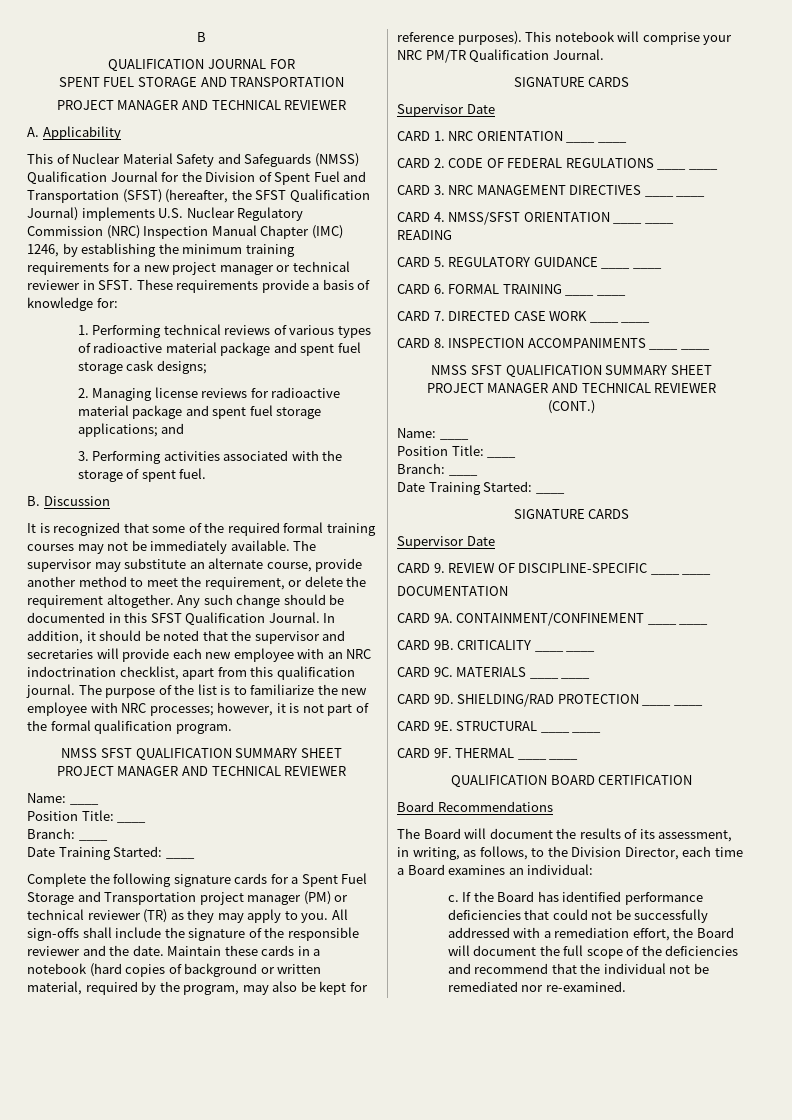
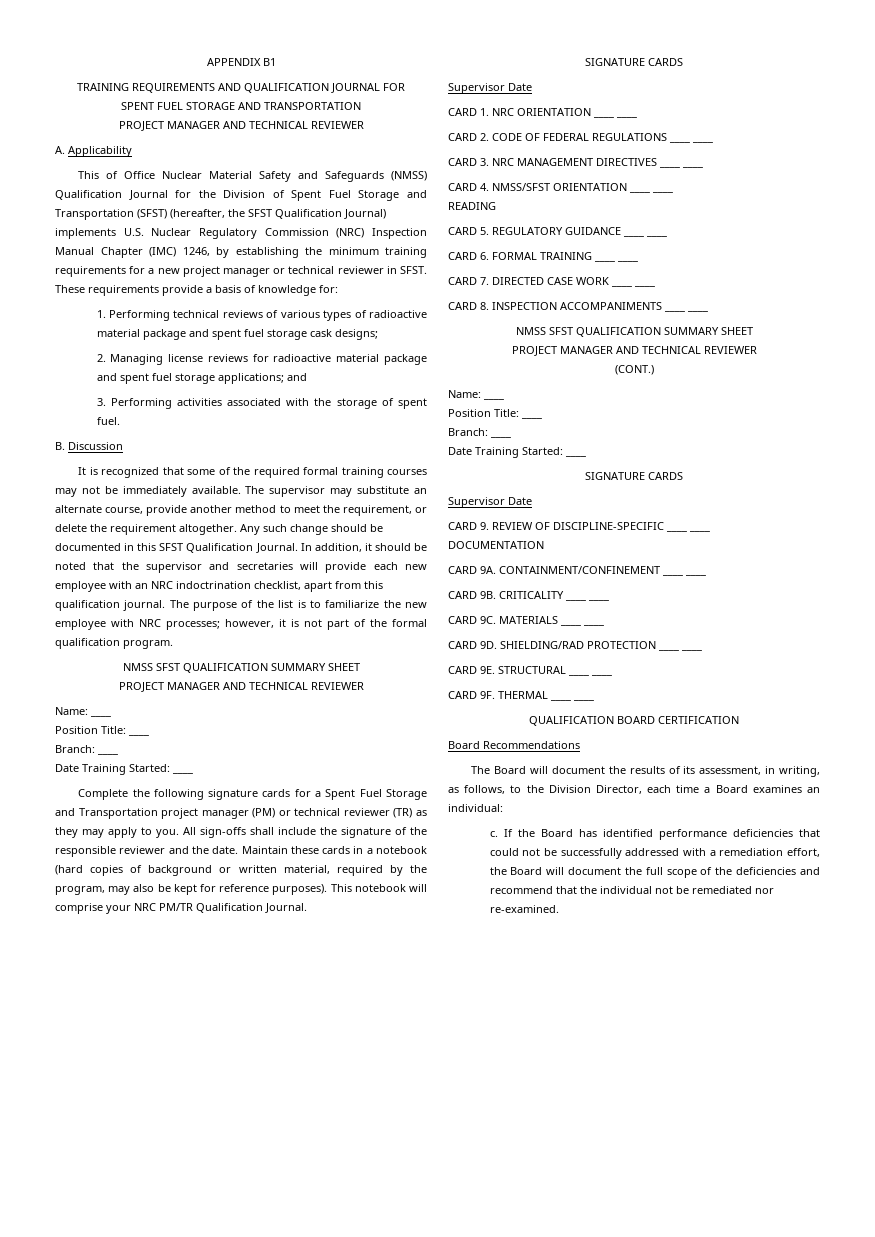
[197,32,206,42] B // -> [206,58,276,66] [77,83,241,93] APPENDIX B1 // TRAINING REQUIREMENTS AND
(70, 159) none -> [124,171,156,179] Office
(340, 176) none -> [358,190,400,201] Storage

